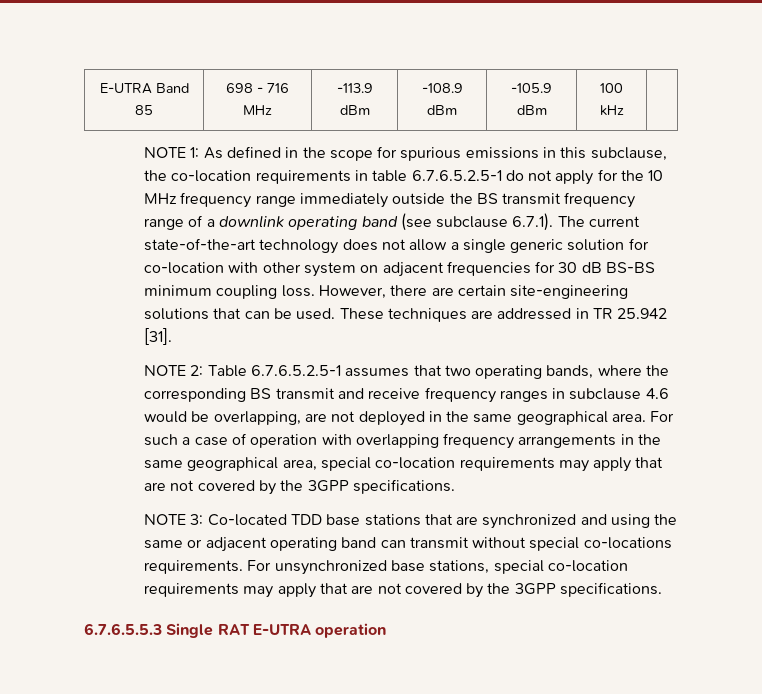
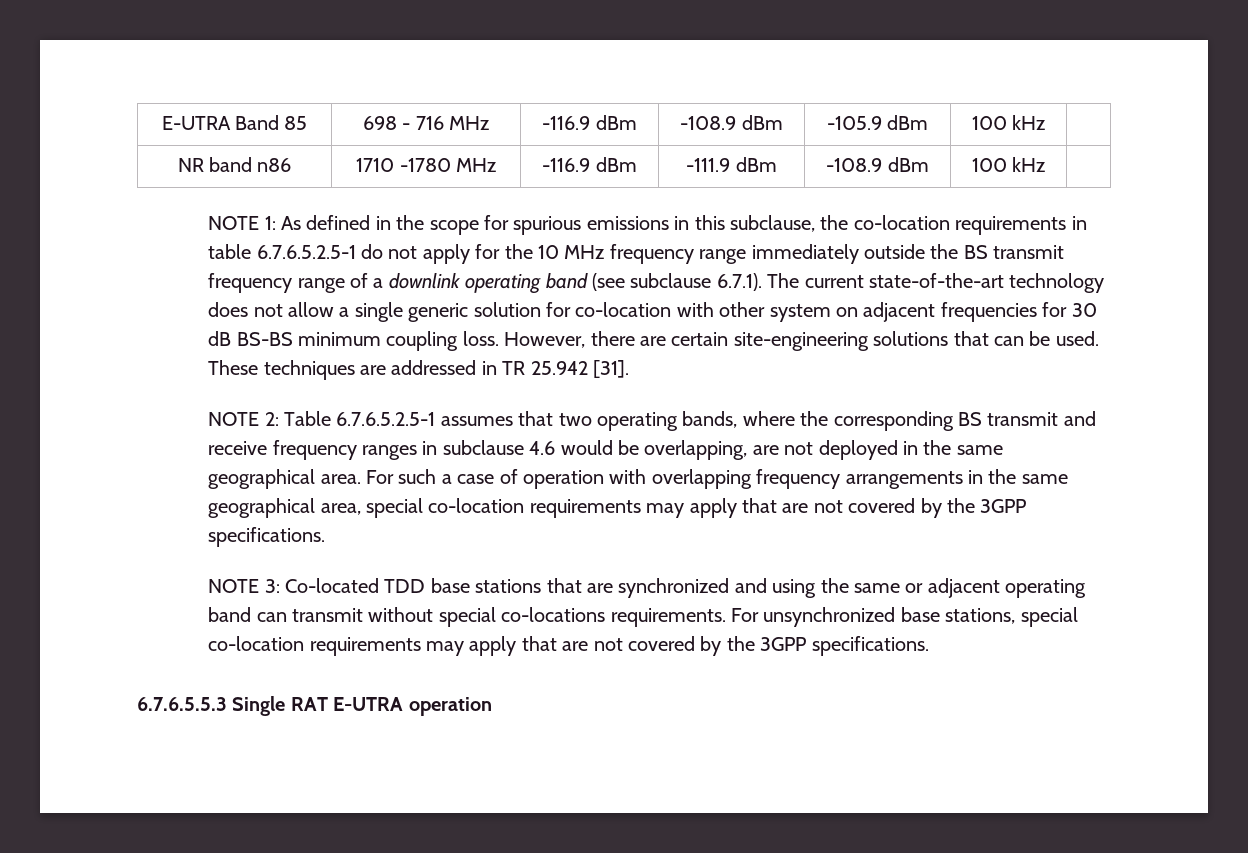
[336,83,373,93] -113.9 -> [542,116,591,130] -116.9
(624, 110) none -> [177,157,292,172] [356,158,496,172] [542,157,637,172] [686,157,777,172] [826,157,929,172] [971,157,1046,172] // NR band n86 | 1710 -1780 MHz | -116.9 dBm | -111.9 dBm | -108.9 dBm | 100 kHz |

